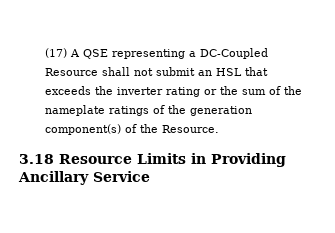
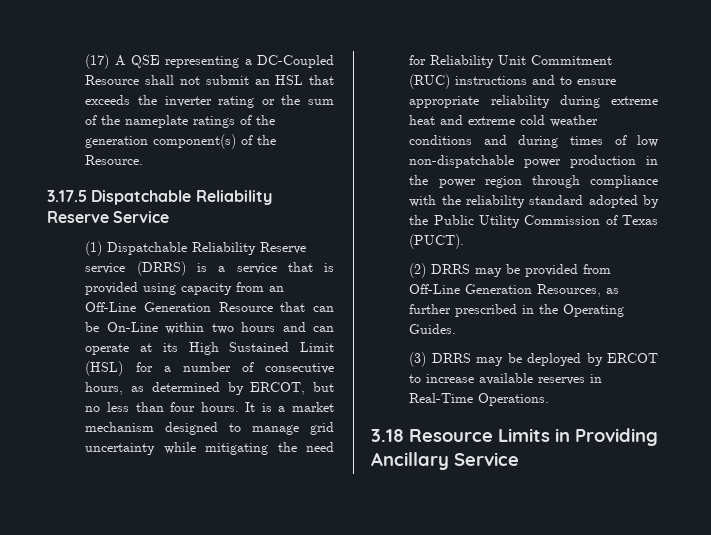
(220, 129) none -> [47,190,272,205] [47,211,170,223] [85,241,307,256] [85,261,334,276] [85,282,285,295] [85,302,335,312] [85,322,334,334] [85,342,334,355] [85,361,334,376] [85,382,334,395] [85,402,335,412] [85,422,335,435] [85,442,335,455] [409,55,613,68] [409,74,617,89] [409,95,658,108] [409,115,599,127] [409,135,658,148] [409,155,658,168] [409,175,658,188] [409,195,659,208] [409,215,658,228] [409,234,465,249] [409,263,612,278] [409,284,620,297] [409,304,625,317] [409,324,457,334] [409,352,658,367] [409,373,603,385] [409,393,550,406] // 3.17.5 Dispatchable Reliability Reserve Service // (1) Dispatchable Reliability Reserve service (DRRS) is a service that is provided using capacity from an Off-Line Generation Resource that can be On-Line within two hours and can operate at its High Sustained Limit (HSL) for a number of consecutive hours, as determined by ERCOT, but no less than four hours. It is a market mechanism designed to manage grid uncertainty while mitigating the need for Reliability Unit Commitment (RUC) instructions and to ensure appropriate reliability during extreme heat and extreme cold weather conditions and during times of low non-dispatchable power production in the power region through compliance with the reliability standard adopted by the Public Utility Commission of Texas (PUCT). // (2) DRRS may be provided from Off-Line Generation Resources, as further prescribed in the Operating Guides. // (3) DRRS may be deployed by ERCOT to increase available reserves in Real-Time Operations.

